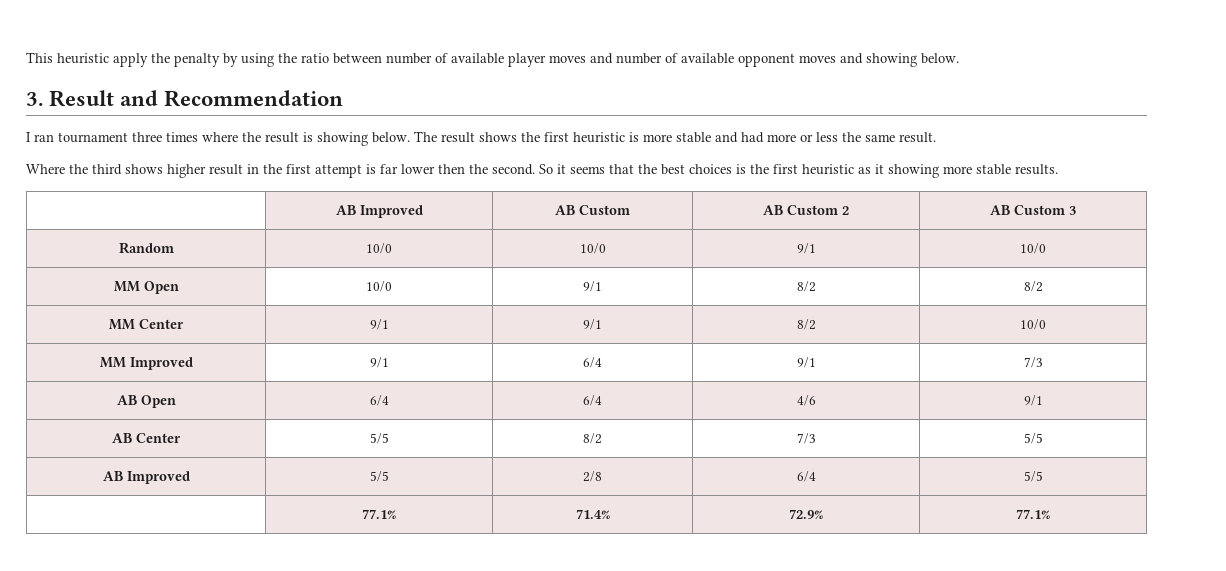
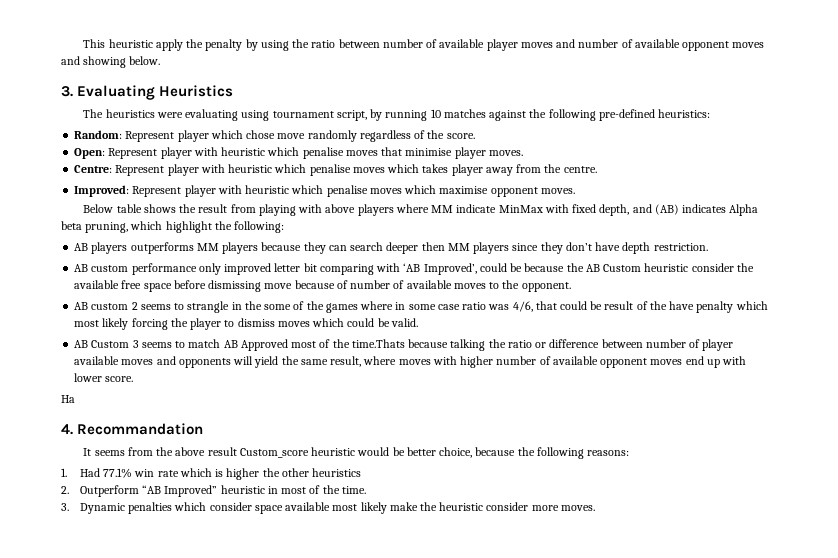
[49,90,344,107] [26,131,936,146] [26,164,1058,178] [335,205,423,218] [554,205,630,215] [762,205,849,215] [989,205,1076,215] [118,242,174,254] [366,243,392,254] [579,243,606,254] [796,243,816,254] [1019,243,1046,254] [113,281,179,294] [366,281,392,292] [582,281,602,292] [796,281,816,292] [1023,281,1043,292] [109,319,184,330] [369,319,389,330] [582,319,602,330] [796,319,816,330] [1019,319,1046,330] [99,357,193,370] [369,357,389,368] [582,357,602,368] [796,357,816,368] [1023,357,1043,368] [116,395,176,408] [369,395,389,406] [582,395,602,406] [796,395,816,406] [1023,395,1043,406] [112,433,181,443] [369,433,389,444] [582,433,602,444] [796,433,816,444] [1023,433,1043,444] [102,471,190,484] [369,471,389,482] [582,471,602,482] [796,471,816,482] [1023,471,1043,482] [362,509,396,519] [575,509,610,519] [788,509,823,519] [1015,509,1050,519] Result and Recommendation // I ran tournament three times where the result is showing below. The result shows the first heuristic is more stable and had more or less the same result. // Where the third shows higher result in the first attempt is far lower then the second. So it seems that the best choices is the first heuristic as it showing more stable results. // | AB Improved | AB Custom | AB Custom 2 | AB Custom 3 // Random | 10/0 | 10/0 | 9/1 | 10/0 // MM Open | 10/0 | 9/1 | 8/2 | 8/2 // MM Center | 9/1 | 9/1 | 8/2 | 10/0 // MM Improved | 9/1 | 6/4 | 9/1 | 7/3 // AB Open | 6/4 | 6/4 | 4/6 | 9/1 // AB Center | 5/5 | 8/2 | 7/3 | 5/5 // AB Improved | 5/5 | 2/8 | 6/4 | 5/5 // | 77.1% | 71.4% | 72.9% | 77.1% -> [77,85,234,100] [83,109,711,121] [74,130,475,142] [74,147,523,159] [74,164,597,176] [74,185,575,197] [83,204,759,216] [61,221,285,233] [74,242,708,254] [74,263,754,275] [74,280,571,292] [74,301,768,313] [74,318,418,330] [74,339,734,351] [74,356,747,368] [74,373,134,382] [61,395,75,403] [61,423,204,435] [83,447,630,459] [61,468,362,480] [61,485,366,497] [61,502,595,514] Evaluating Heuristics // The heuristics were evaluating using tournament script, by running 10 matches against the following pre-defined heuristics: // Random: Represent player which chose move randomly regardless of the score. // Open: Represent player with heuristic which penalise moves that minimise player moves. // Centre: Represent player with heuristic which penalise moves which takes player away from the centre. // Improved: Represent player with heuristic which penalise moves which maximise opponent moves. // Below table shows the result from playing with above players where MM indicate MinMax with fixed depth, and (AB) indicates Alpha beta pruning, which highlight the following: // AB players outperforms MM players because they can search deeper then MM players since they don’t have depth restriction. // AB custom performance only improved letter bit comparing with ‘AB Improved’, could be because the AB Custom heuristic consider the available free space before dismissing move because of number of available moves to the opponent. // AB custom 2 seems to strangle in the some of the games where in some case ratio was 4/6, that could be result of the have penalty which most likely forcing the player to dismiss moves which could be valid. // AB Custom 3 seems to match AB Approved most of the time.Thats because talking the ratio or difference between number of player available moves and opponents will yield the same result, where moves with higher number of available opponent moves end up with lower score. // Ha // 4. Recommandation // It seems from the above result Custom_score heuristic would be better choice, because the following reasons: // 1. Had 77.1% win rate which is higher the other heuristics // 2. Outperform “AB Improved” heuristic in most of the time. // 3. Dynamic penalties which consider space available most likely make the heuristic consider more moves.

